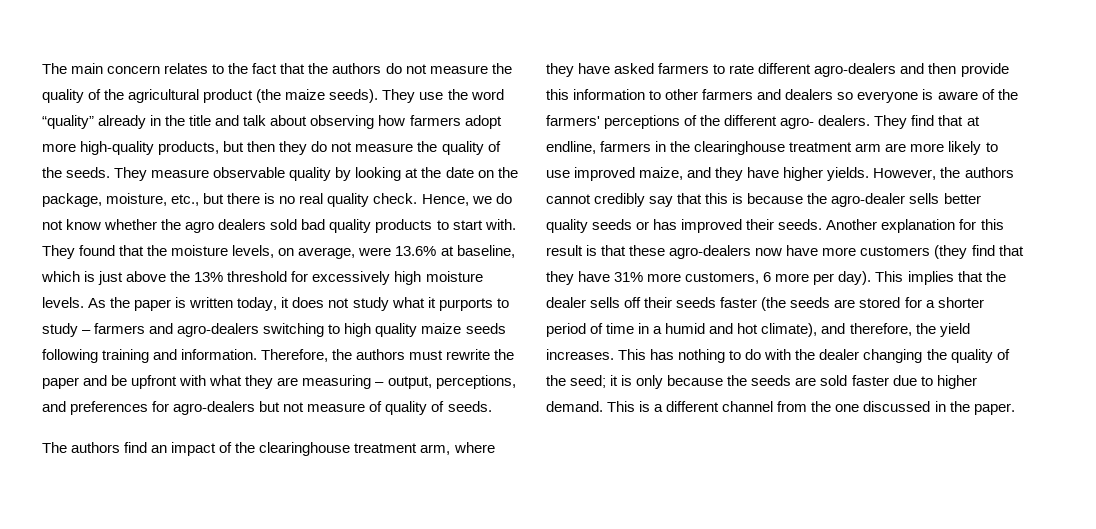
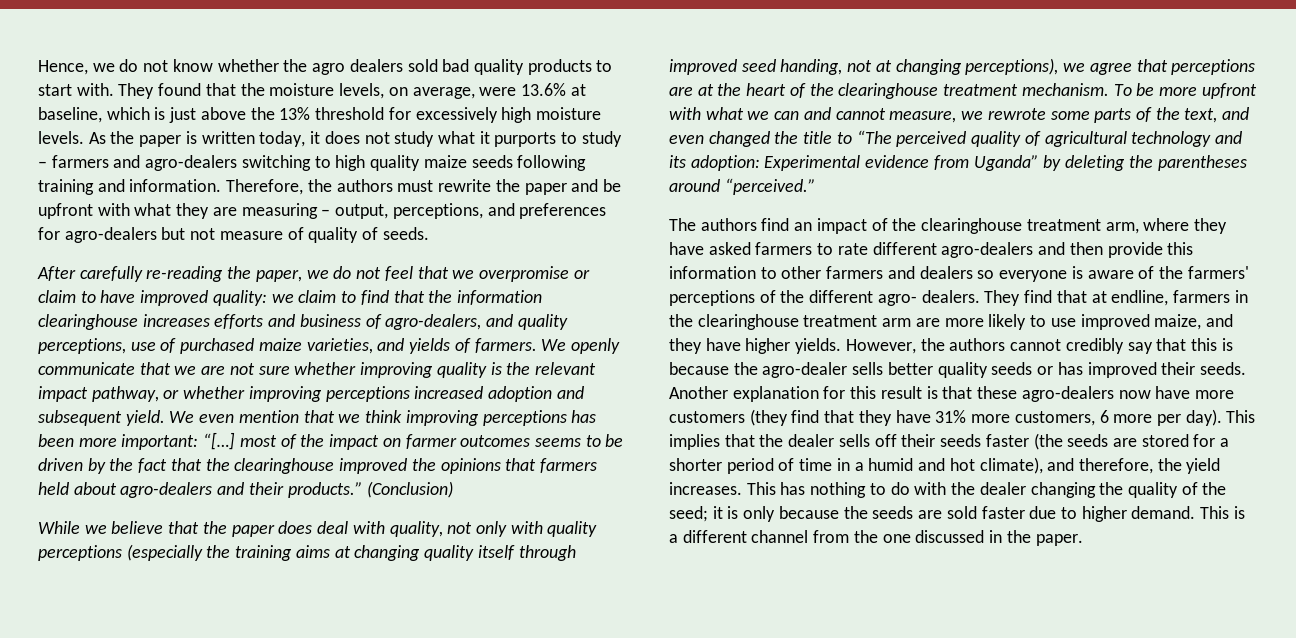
[42,63,512,74] [42,89,504,103] [42,115,502,129] [42,141,501,155] [42,167,518,181] [42,193,418,207] The main concern relates to the fact that the authors do not measure the quality of the agricultural product (the maize seeds). They use the word “quality” already in the title and talk about observing how farmers adopt more high-quality products, but then they do not measure the quality of the seeds. They measure observable quality by looking at the date on the package, moisture, etc., but there is no real quality check. -> (38, 67) none
(492, 406) none -> [37,266,590,282] [38,290,542,306] [38,314,568,330] [38,338,620,354] [38,362,596,378] [38,386,584,402] [38,410,597,426] [38,432,624,450] [38,458,597,474] [38,481,454,498] [38,521,598,537] [38,544,576,561] [669,58,1256,75] [669,83,1257,99] [669,107,1250,123] [669,130,1242,147] [669,155,1247,171] [669,178,816,195] // After carefully re-reading the paper, we do not feel that we overpromise or claim to have improved quality: we claim to find that the information clearinghouse increases efforts and business of agro-dealers, and quality perceptions, use of purchased maize varieties, and yields of farmers. We openly communicate that we are not sure whether improving quality is the relevant impact pathway, or whether improving perceptions increased adoption and subsequent yield. We even mention that we think improving perceptions has been more important: “[…] most of the impact on farmer outcomes seems to be driven by the fact that the clearinghouse improved the opinions that farmers held about agro-dealers and their products.” (Conclusion) // While we believe that the paper does deal with quality, not only with quality perceptions (especially the training aims at changing quality itself through improved seed handing, not at changing perceptions), we agree that perceptions are at the heart of the clearinghouse treatment mechanism. To be more upfront with what we can and cannot measure, we rewrote some parts of the text, and even changed the title to “The perceived quality of agricultural technology and its adoption: Experimental evidence from Uganda” by deleting the parentheses around “perceived.”

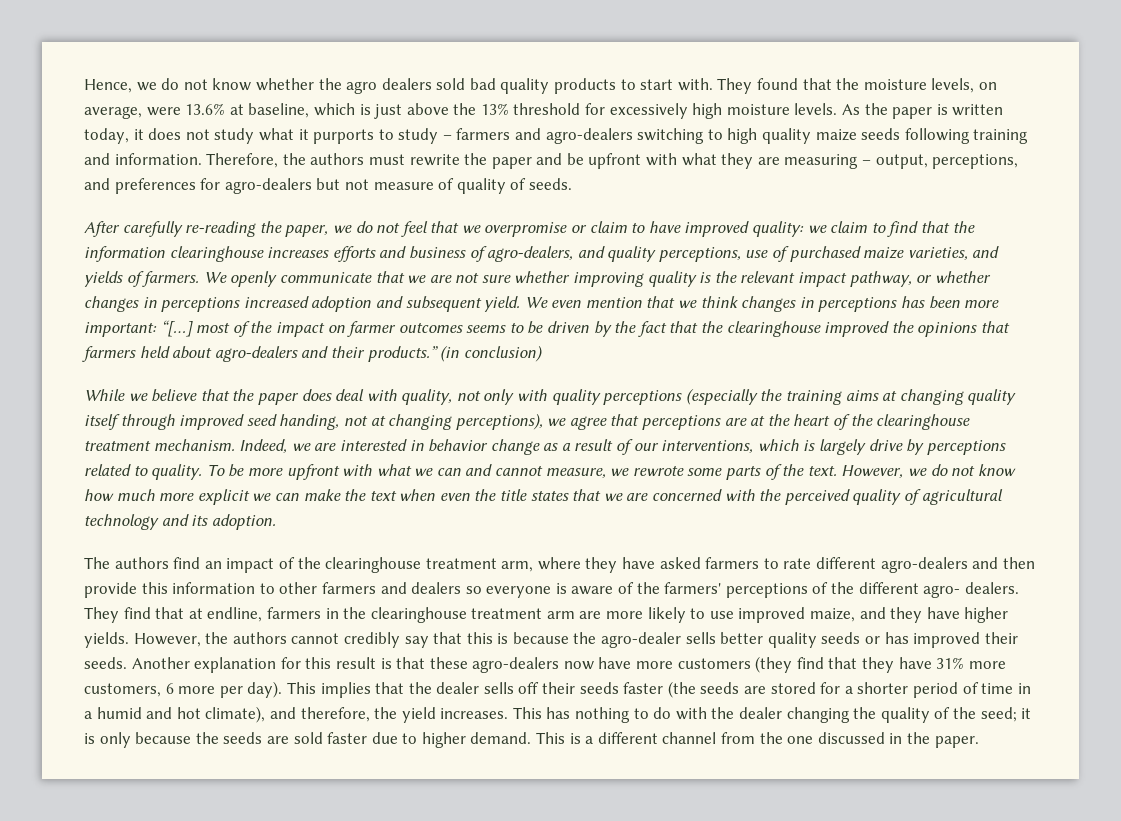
[248,386,322,402] improving -> [84,296,157,312] changes in
[405,410,479,426] improving -> [741,296,814,312] changes in
[367,481,454,498] (Conclusion) -> [440,345,543,362] (in conclusion)
(1109, 89) none -> [239,439,1006,455] [84,464,203,480] Indeed, we are interested in behavior change as a result of our interventions, which is largely drive by perceptions related to quality.
[1184,107,1250,123] [669,130,892,147] text, and even changed the title to “The -> [807,464,1016,478] [84,489,782,505] text. However, we do not know how much more explicit we can make the text when even the title states that we are concerned with the
[690,155,1247,171] [669,178,816,195] adoption: Experimental evidence from Uganda” by deleting the parentheses around “perceived.” -> [211,514,276,530] adoption.

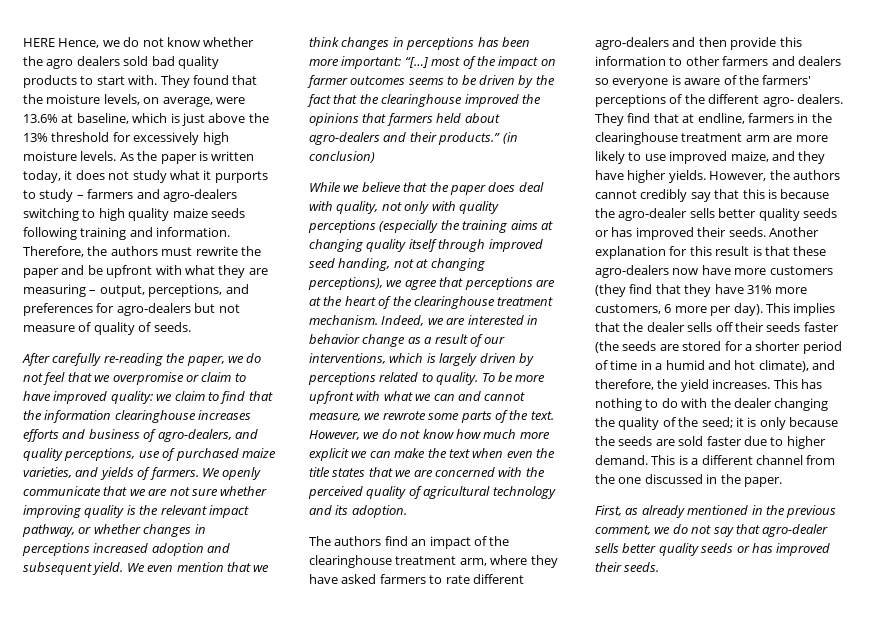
(84, 86) none -> [23,38,55,47] HERE
[868,439,903,451] drive -> [479,353,516,363] driven
(979, 742) none -> [595,505,837,518] [595,524,829,537] [595,543,831,556] [595,562,660,572] // First, as already mentioned in the previous comment, we do not say that agro-dealer sells better quality seeds or has improved their seeds.

